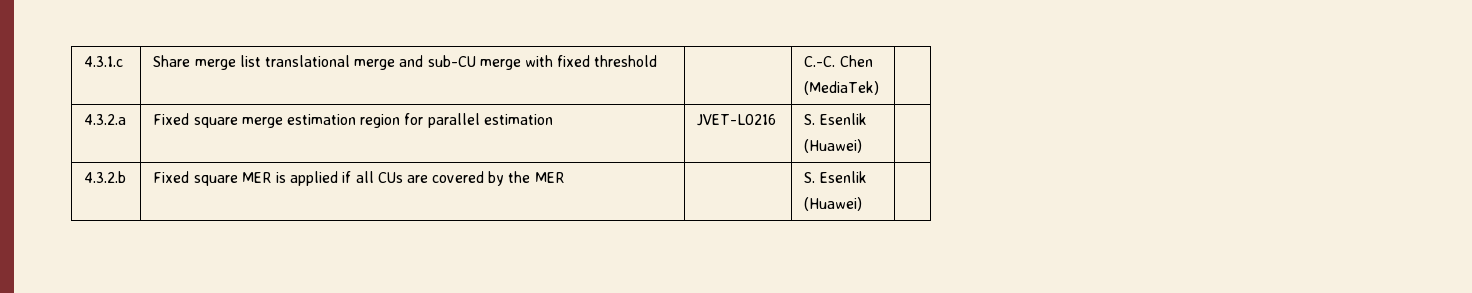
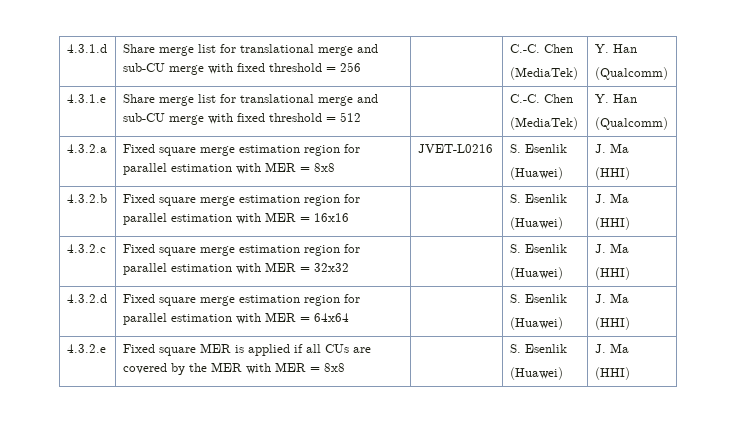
[84,56,124,67] [153,55,658,70] [804,55,873,67] [804,81,880,95] 4.3.1.c | Share merge list translational merge and sub-CU merge with fixed threshold | | C.-C. Chen // (MediaTek) | -> [66,44,107,53] [122,44,378,56] [122,62,361,75] [509,44,573,53] [509,67,578,80] [594,44,637,53] [594,67,668,80] [66,94,106,103] [122,94,378,106] [122,112,361,125] [509,94,573,103] [509,117,578,130] [594,94,637,103] [594,117,668,130] 4.3.1.d | Share merge list for translational merge and sub-CU merge with fixed threshold = 256 | | C.-C. Chen // (MediaTek) | Y. Han // (Qualcomm) // 4.3.1.e | Share merge list for translational merge and sub-CU merge with fixed threshold = 512 | | C.-C. Chen // (MediaTek) | Y. Han // (Qualcomm)
(553, 119) none -> [235,162,335,174] with MER = 8x8
[84,171,127,183] // 4.3.2.b -> [594,143,629,153] [594,167,630,180] [66,194,107,203] [122,194,360,206] [122,212,349,225] [509,194,567,203] [509,217,563,230] [594,193,629,203] [594,217,630,230] [66,244,106,253] [122,244,360,256] [122,262,349,275] [509,244,567,253] [509,267,563,280] [594,243,629,253] [594,267,630,280] [66,294,107,303] [122,294,360,306] [122,312,349,325] [509,294,567,303] [509,317,563,330] [594,293,629,303] [594,317,630,330] [66,344,106,353] J. Ma // (HHI) // 4.3.2.b | Fixed square merge estimation region for parallel estimation with MER = 16x16 | | S. Esenlik // (Huawei) | J. Ma // (HHI) // 4.3.2.c | Fixed square merge estimation region for parallel estimation with MER = 32x32 | | S. Esenlik // (Huawei) | J. Ma // (HHI) // 4.3.2.d | Fixed square merge estimation region for parallel estimation with MER = 64x64 | | S. Esenlik // (Huawei) | J. Ma // (HHI) // 4.3.2.e
[804,171,867,183] [804,197,863,211] | | S. Esenlik // (Huawei) | -> [245,362,345,374] [509,344,567,353] [509,367,563,380] [594,343,629,353] [594,367,630,380] with MER = 8x8 | | S. Esenlik // (Huawei) | J. Ma // (HHI)

